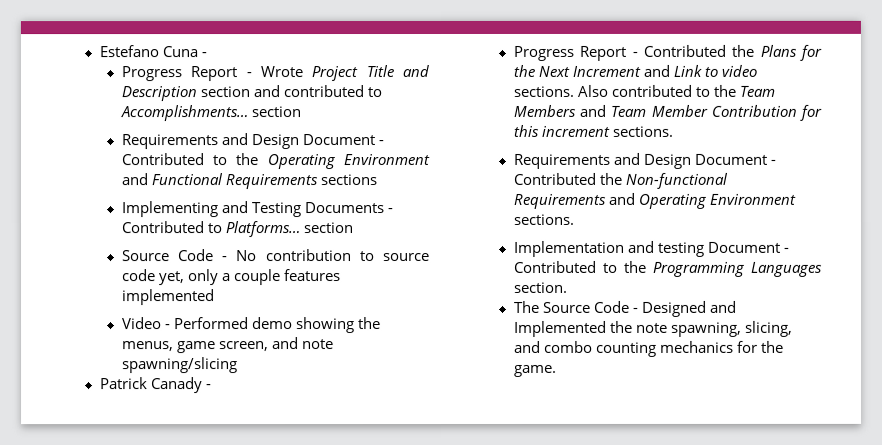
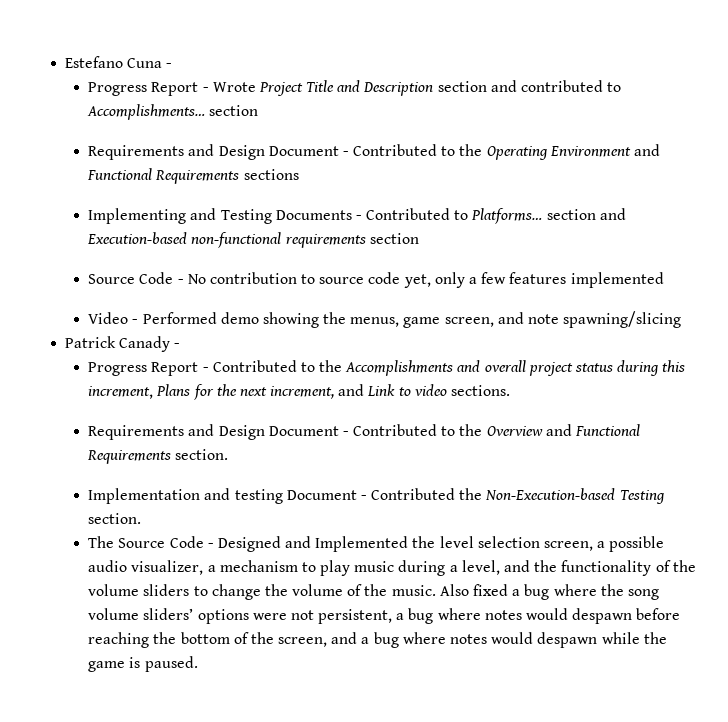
(354, 228) none -> [599,208,626,220] [87,232,419,248] and Execution-based non-functional requirements section
[234,269,282,286] couple -> [481,272,507,284] few
[731,44,755,57] the -> [300,360,686,376] [88,386,154,399] to the Accomplishments and overall project status during this increment,
[537,65,641,77] Next Increment -> [239,386,335,399] next increment,
[576,84,776,97] [512,104,822,121] [512,124,673,137] [512,152,777,169] [512,172,728,189] [512,192,796,209] [512,213,575,225] Also contributed to the Team Members and Team Member Contribution for this increment sections. // Requirements and Design Document - Contributed the Non-functional Requirements and Operating Environment sections. -> [88,424,641,440] [87,449,229,464] // Requirements and Design Document - Contributed to the Overview and Functional Requirements section.
[602,260,823,277] to the Programming Languages -> [459,488,665,504] the Non-Execution-based Testing
[635,320,794,337] [513,340,785,357] [513,364,557,377] note spawning, slicing, and combo counting mechanics for the game. -> [439,536,665,552] [88,560,696,576] [88,584,659,600] [88,608,681,624] [88,632,667,648] [88,656,198,672] level selection screen, a possible audio visualizer, a mechanism to play music during a level, and the functionality of the volume sliders to change the volume of the music. Also fixed a bug where the song volume sliders’ options were not persistent, a bug where notes would despawn before reaching the bottom of the screen, and a bug where notes would despawn while the game is paused.

